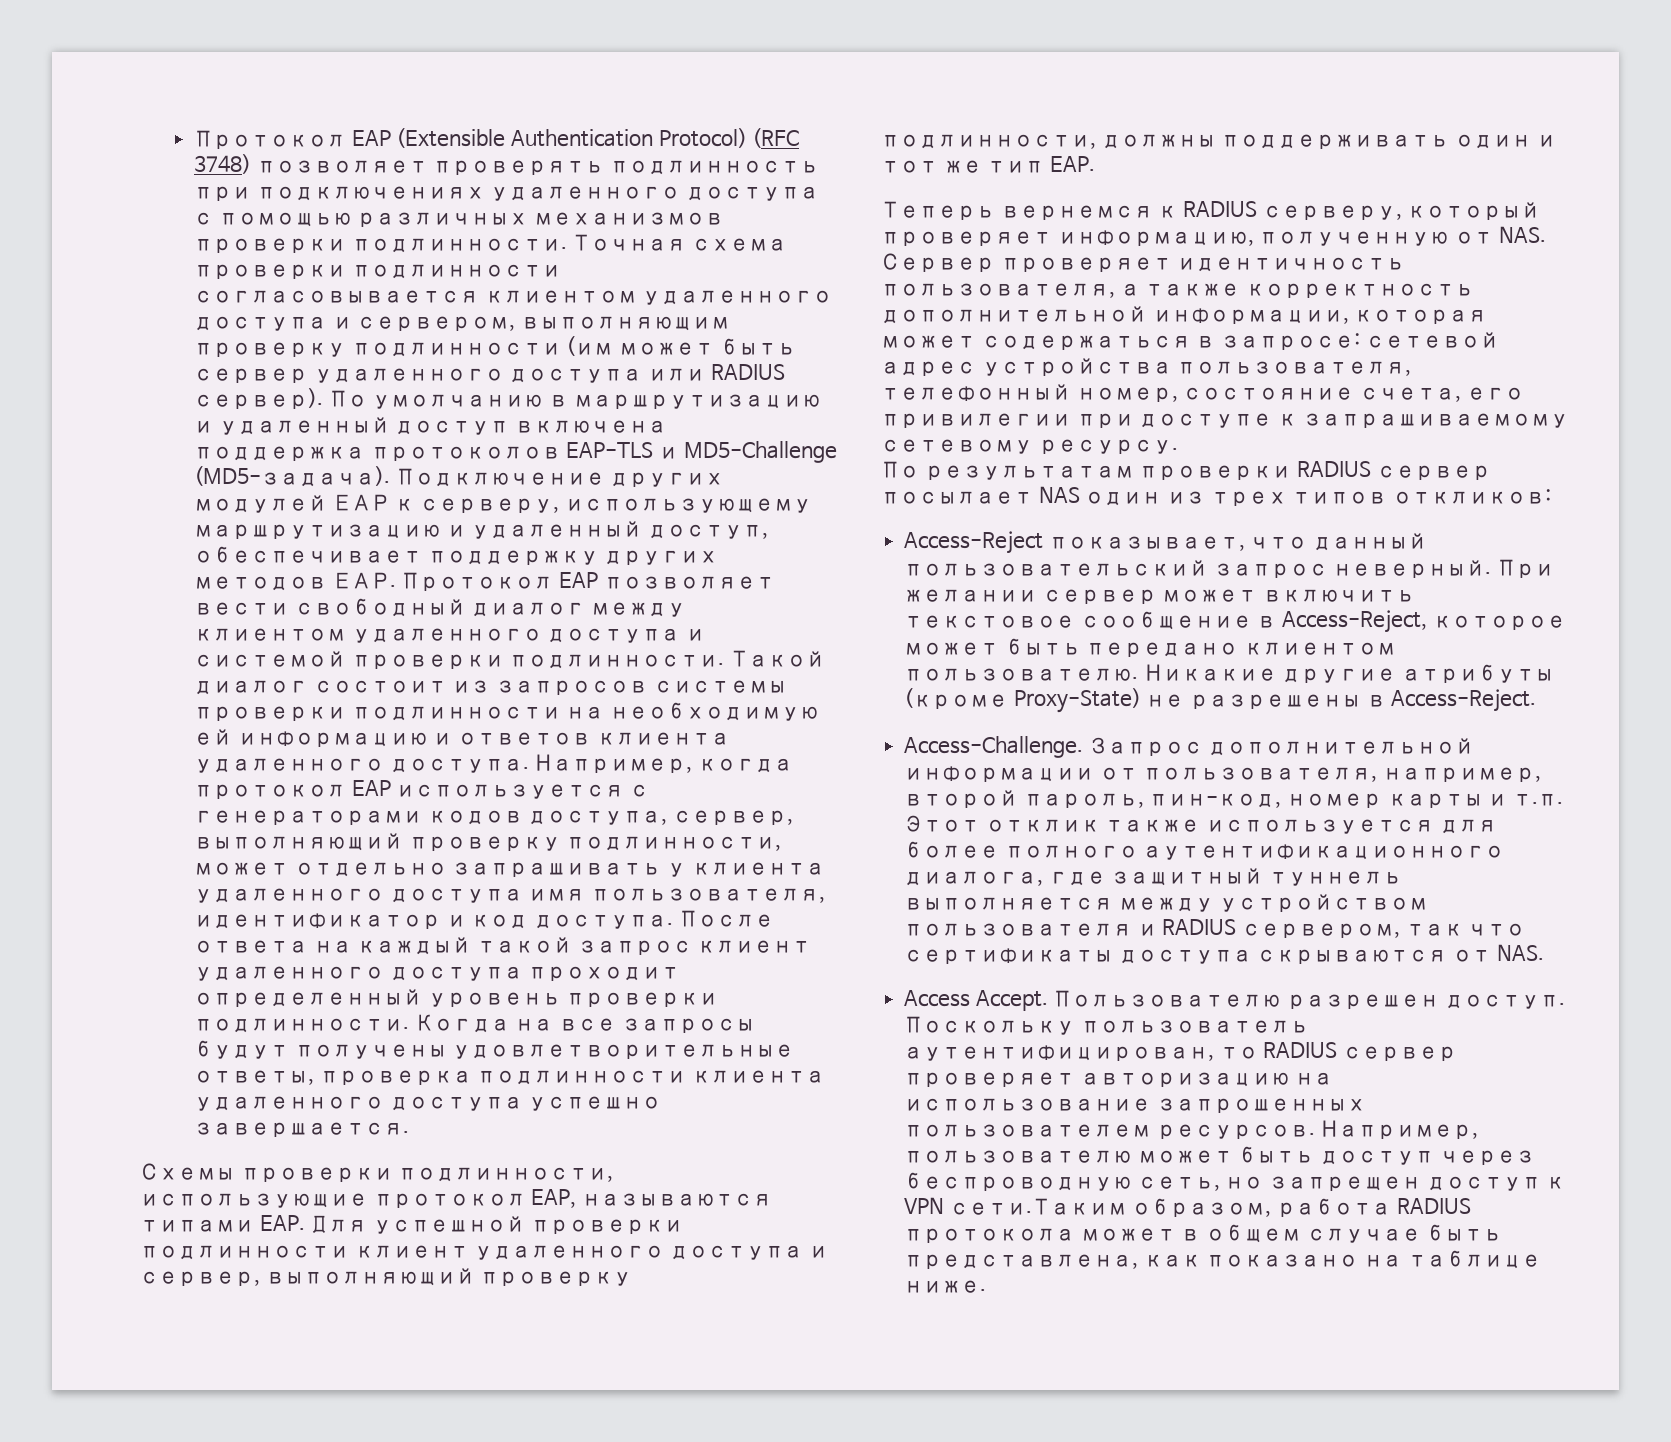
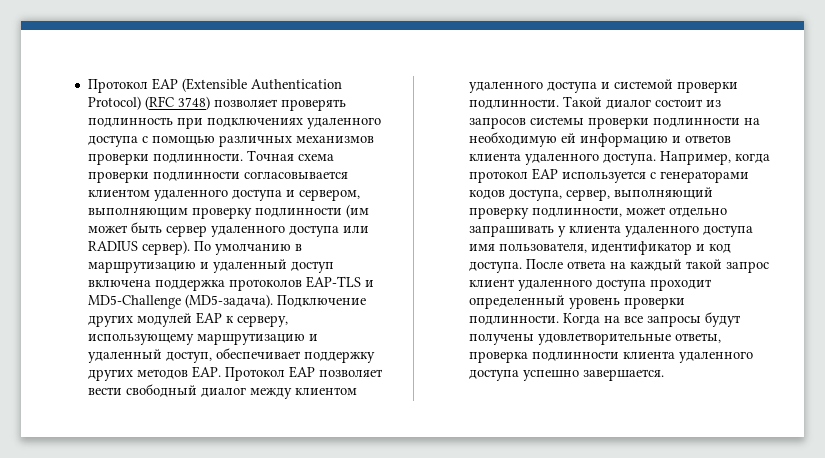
[140,1163,614,1182] [140,1189,773,1208] [140,1215,683,1234] [140,1245,828,1260] [140,1268,633,1286] [881,134,1556,149] [881,156,1096,173] [881,201,1541,220] [881,226,1546,246] [881,253,1406,272] [881,283,1475,298] [881,306,1488,324] [881,332,1499,350] [881,358,1412,376] [881,384,1524,402] [881,413,1569,428] [881,439,1178,454] [881,461,1491,480] [881,486,1552,506] [904,531,1428,554] [904,559,1555,578] [904,589,1416,604] [904,610,1566,633] [904,638,1397,657] [904,664,1555,683] [904,688,1537,713] [904,736,1475,758] [904,766,1542,782] [904,790,1564,808] [904,815,1497,834] [904,841,1505,860] [904,868,1403,886] [904,894,1429,912] [904,919,1526,938] [904,944,1544,964] [904,990,1565,1011] [904,1016,1309,1035] [904,1042,1458,1061] [904,1072,1334,1087] [904,1098,1366,1113] [904,1120,1479,1139] [904,1146,1535,1165] [904,1172,1566,1191] [904,1197,1471,1217] [904,1224,1503,1243] [904,1250,1541,1269] [904,1280,987,1293] // Схемы проверки подлинности, использующие протокол EAP, называются типами EAP. Для успешной проверки подлинности клиент удаленного доступа и сервер, выполняющий проверку подлинности, должны поддерживать один и тот же тип EAP. // Теперь вернемся к RADIUS серверу, который проверяет информацию, полученную от NAS. Сервер проверяет идентичность пользователя, а также корректность дополнительной информации, которая может содержаться в запросе: сетевой адрес устройства пользователя, телефонный номер, состояние счета, его привилегии при доступе к запрашиваемому сетевому ресурсу. // По результатам проверки RADIUS сервер посылает NAS один из трех типов откликов: // Access-Reject показывает, что данный пользовательский запрос неверный. При желании сервер может включить текстовое сообщение в Access-Reject, которое может быть передано клиентом пользователю. Никакие другие атрибуты (кроме Proxy-State) не разрешены в Access-Reject. // Access-Challenge. Запрос дополнительной информации от пользователя, например, второй пароль, пин-код, номер карты и т.п. Этот отклик также используется для более полного аутентификационного диалога, где защитный туннель выполняется между устройством пользователя и RADIUS сервером, так что сертификаты доступа скрываются от NAS. // Access Accept. Пользователю разрешен доступ. Поскольку пользователь аутентифицирован, то RADIUS сервер проверяет авторизацию на использование запрошенных пользователем ресурсов. Например, пользователю может быть доступ через беспроводную сеть, но запрещен доступ к VPN сети.Таким образом, работа RADIUS протокола может в общем случае быть представлена, как показано на таблице ниже. -> (665, 375) none

